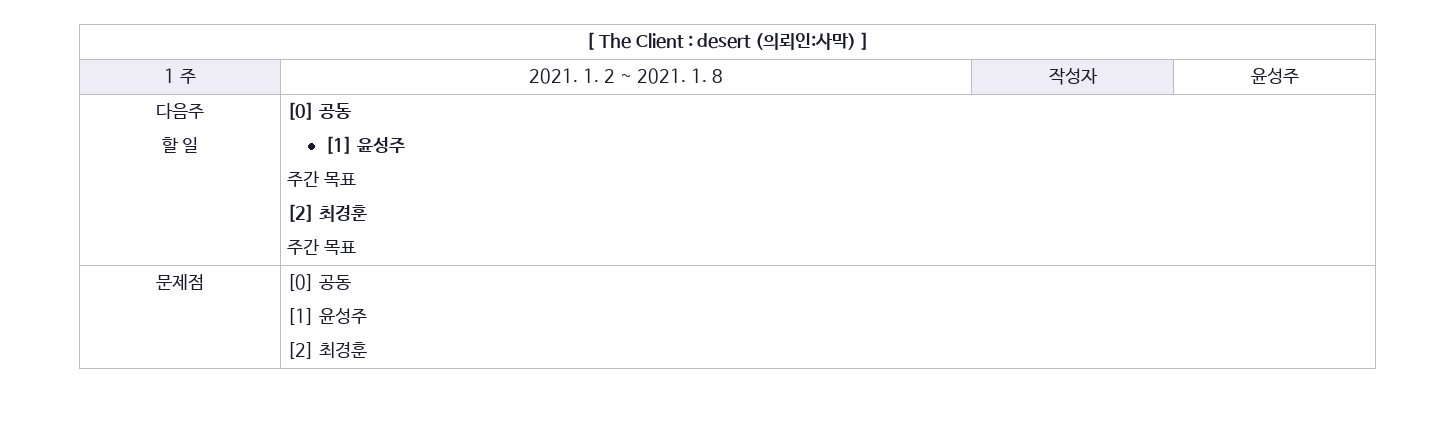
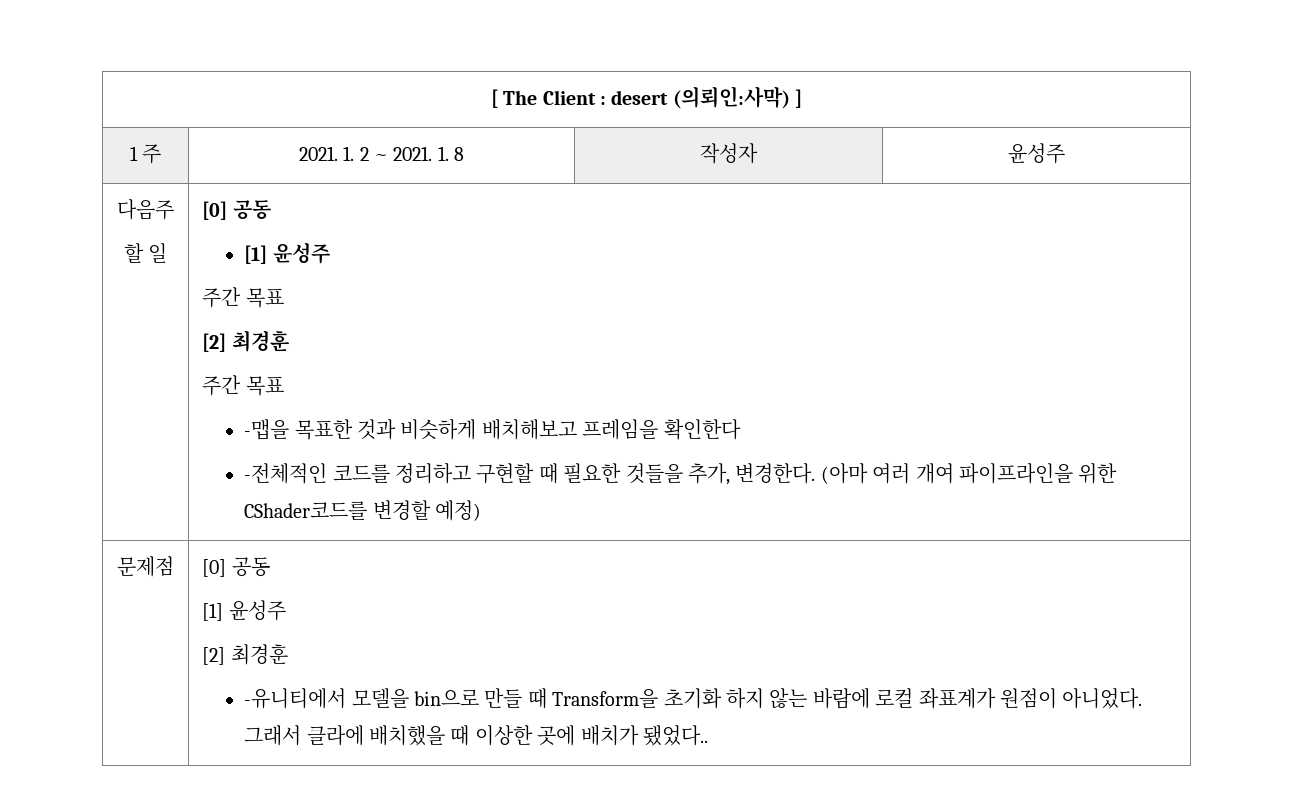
(357, 248) none -> [244,419,741,440] [244,463,1118,485] [244,500,481,521] // -맵을 목표한 것과 비슷하게 배치해보고 프레임을 확인한다 // -전체적인 코드를 정리하고 구현할 때 필요한 것들을 추가, 변경한다. (아마 여러 개여 파이프라인을 위한 CShader코드를 변경할 예정)
(368, 350) none -> [244,688,1143,709] [244,725,708,746] // -유니티에서 모델을 bin으로 만들 때 Transform을 초기화 하지 않는 바람에 로컬 좌표계가 원점이 아니었다. 그래서 클라에 배치했을 때 이상한 곳에 배치가 됐었다..

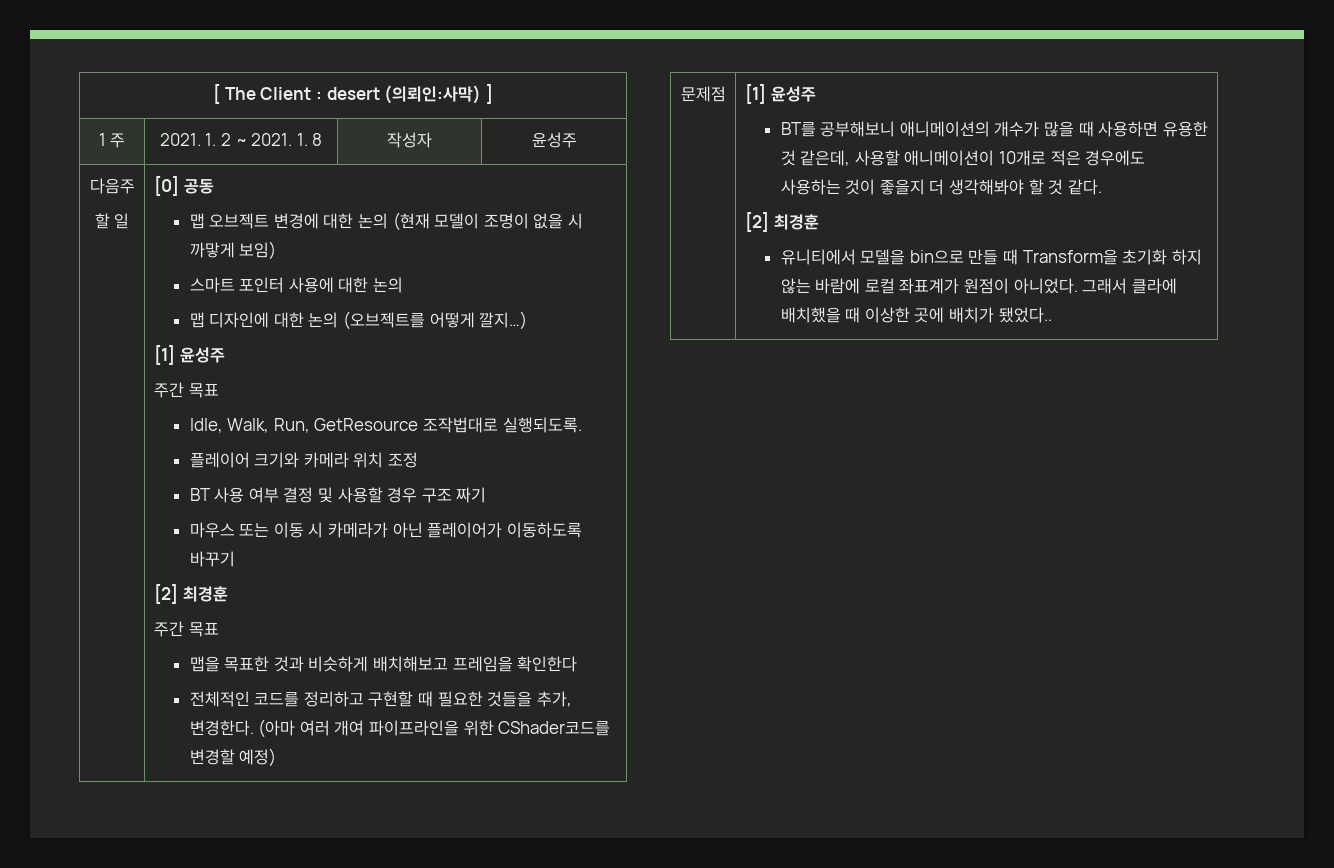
[244,243,330,264] [202,287,284,308] [1] 윤성주 // 주간 목표 -> [189,212,583,231] [189,241,277,260] [189,277,403,293] [189,311,528,330] [153,345,225,365] [153,382,219,398] [189,417,582,433] [189,452,418,468] [189,487,487,503] [189,522,582,538] [189,551,235,567] 맵 오브젝트 변경에 대한 논의 (현재 모델이 조명이 없을 시 까맣게 보임) // 스마트 포인터 사용에 대한 논의 // 맵 디자인에 대한 논의 (오브젝트를 어떻게 깔지…) // [1] 윤성주 // 주간 목표 // Idle, Walk, Run, GetResource 조작법대로 실행되도록. // 플레이어 크기와 카메라 위치 조정 // BT 사용 여부 결정 및 사용할 경우 구조 짜기 // 마우스 또는 이동 시 카메라가 아닌 플레이어가 이동하도록 바꾸기
[244,419,290,440] -맵을 -> [189,656,220,672] 맵을
[244,463,328,484] -전체적인 -> [189,691,250,707] 전체적인
[202,557,270,577] [202,600,286,621] [202,644,288,665] [244,688,347,709] [0] 공동 // [1] 윤성주 // [2] 최경훈 // -유니티에서 -> [744,84,816,104] [780,121,1208,137] [780,150,1146,166] [780,179,1102,195] [744,212,819,232] [780,249,856,265] [1] 윤성주 // BT를 공부해보니 애니메이션의 개수가 많을 때 사용하면 유용한 것 같은데, 사용할 애니메이션이 10개로 적은 경우에도 사용하는 것이 좋을지 더 생각해봐야 할 것 같다. // [2] 최경훈 // 유니티에서

